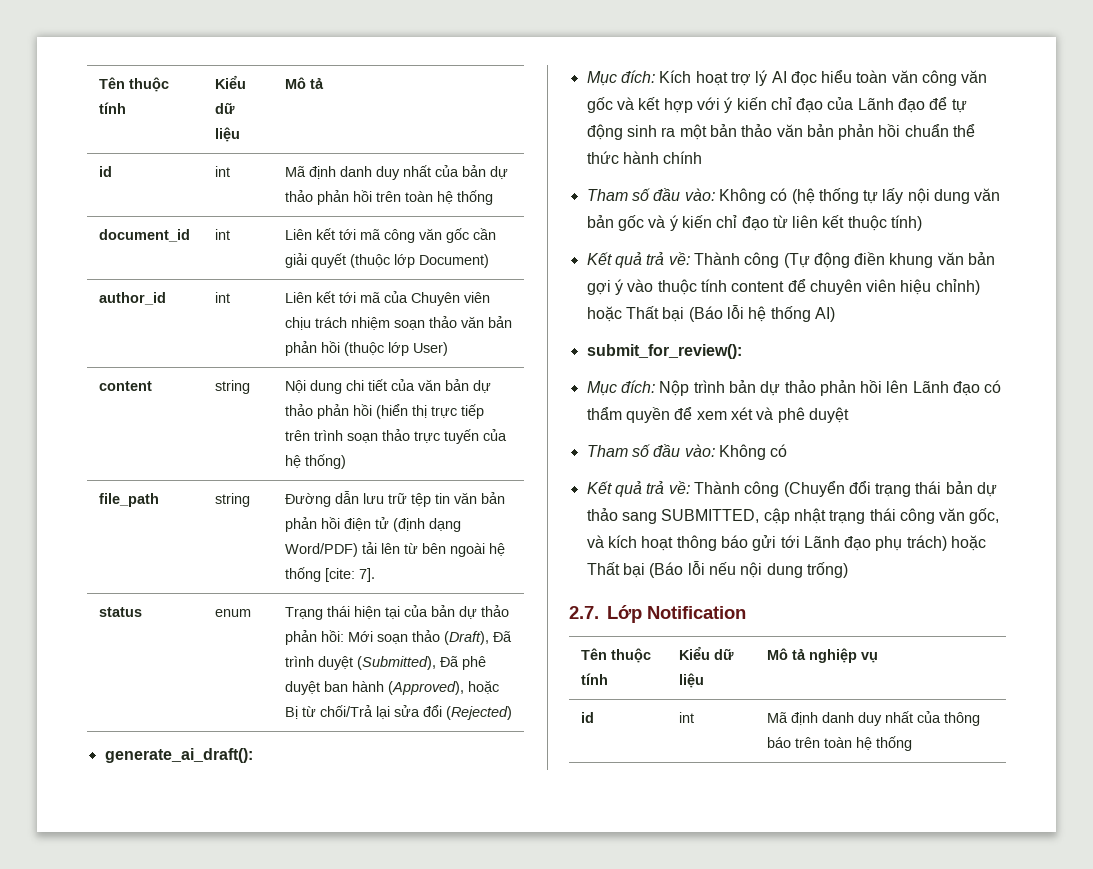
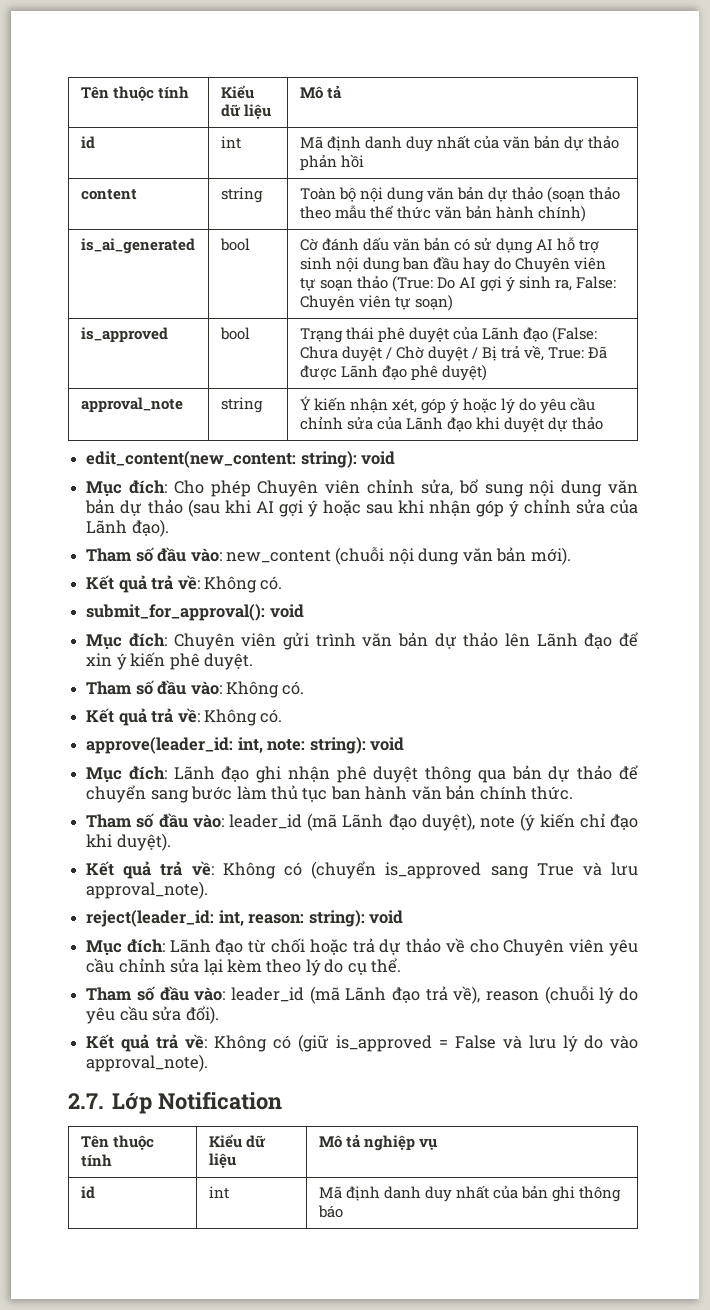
[461,165,508,179] [284,190,493,205] [98,229,190,242] [214,229,230,240] [284,228,496,243] [284,253,489,268] [98,292,166,305] [214,292,230,303] [284,291,490,306] [284,316,512,330] [284,341,448,356] [98,381,152,391] [214,380,250,394] [284,379,415,394] bản dự thảo phản hồi trên toàn hệ thống // document_id | int | Liên kết tới mã công văn gốc cần giải quyết (thuộc lớp Document) // author_id | int | Liên kết tới mã của Chuyên viên chịu trách nhiệm soạn thảo văn bản phản hồi (thuộc lớp User) // content | string | Nội dung chi tiết của -> (500, 142) none
[375,404,484,419] [284,429,507,444] [284,454,346,469] [98,493,159,507] [214,493,250,507] [284,491,505,507] [284,517,461,532] [284,542,505,557] [284,567,375,582] [98,607,142,617] [214,609,251,617] [284,605,509,620] [284,630,512,645] [284,656,486,670] [284,680,499,695] [284,705,512,720] [104,748,253,763] [586,70,988,86] [586,97,967,113] [586,124,976,140] [586,151,703,164] [586,188,1001,204] [586,215,923,231] [586,252,996,268] [586,279,980,295] [586,305,835,322] [586,344,742,359] [586,380,1002,396] [586,407,849,423] [586,444,788,460] [586,481,998,497] [586,508,1000,524] [586,535,987,551] [586,561,848,578] (hiển thị trực tiếp trên trình soạn thảo trực tuyến của hệ thống) // file_path | string | Đường dẫn lưu trữ tệp tin văn bản phản hồi điện tử (định dạng Word/PDF) tải lên từ bên ngoài hệ thống [cite: 7]. // status | enum | Trạng thái hiện tại của bản dự thảo phản hồi: Mới soạn thảo (Draft), Đã trình duyệt (Submitted), Đã phê duyệt ban hành (Approved), hoặc Bị từ chối/Trả lại sửa đổi (Rejected) // generate_ai_draft(): // Mục đích: Kích hoạt trợ lý AI đọc hiểu toàn văn công văn gốc và kết hợp với ý kiến chỉ đạo của Lãnh đạo để tự động sinh ra một bản thảo văn bản phản hồi chuẩn thể thức hành chính // Tham số đầu vào: Không có (hệ thống tự lấy nội dung văn bản gốc và ý kiến chỉ đạo từ liên kết thuộc tính) // Kết quả trả về: Thành công (Tự động điền khung văn bản gợi ý vào thuộc tính content để chuyên viên hiệu chỉnh) hoặc Thất bại (Báo lỗi hệ thống AI) // submit_for_review(): // Mục đích: Nộp trình bản dự thảo phản hồi lên Lãnh đạo có thẩm quyền để xem xét và phê duyệt // Tham số đầu vào: Không có // Kết quả trả về: Thành công (Chuyển đổi trạng thái bản dự thảo sang SUBMITTED, cập nhật trạng thái công văn gốc, và kích hoạt thông báo gửi tới Lãnh đạo phụ trách) hoặc Thất bại (Báo lỗi nếu nội dung trống) -> [80,189,137,200] [220,187,263,203] [299,186,621,203] [299,205,587,222] [80,238,195,254] [219,238,250,251] [299,237,600,254] [299,256,607,273] [299,275,617,292] [299,295,453,311] [80,327,168,343] [219,327,250,340] [299,326,598,343] [299,345,608,362] [299,365,488,381] [80,397,183,413] [220,397,263,413] [299,396,596,414] [299,416,604,433] [86,451,396,468] [86,479,638,497] [85,499,639,517] [86,519,169,537] [86,547,571,565] [86,575,283,593] [86,604,304,621] [86,632,638,650] [86,652,253,670] [86,680,305,698] [86,708,283,726] [86,737,404,754] [86,765,638,783] [86,785,574,803] [86,813,638,831] [86,833,171,851] [86,861,639,879] [86,881,209,899] [86,910,403,927] [86,938,638,956] [86,958,402,976] [86,986,638,1004] [86,1006,219,1024] [86,1034,638,1052] [86,1054,209,1072] // content | string | Toàn bộ nội dung văn bản dự thảo (soạn thảo theo mẫu thể thức văn bản hành chính) // is_ai_generated | bool | Cờ đánh dấu văn bản có sử dụng AI hỗ trợ sinh nội dung ban đầu hay do Chuyên viên tự soạn thảo (True: Do AI gợi ý sinh ra, False: Chuyên viên tự soạn) // is_approved | bool | Trạng thái phê duyệt của Lãnh đạo (False: Chưa duyệt / Chờ duyệt / Bị trả về, True: Đã được Lãnh đạo phê duyệt) // approval_note | string | Ý kiến nhận xét, góp ý hoặc lý do yêu cầu chỉnh sửa của Lãnh đạo khi duyệt dự thảo // edit_content(new_content: string): void // Mục đích: Cho phép Chuyên viên chỉnh sửa, bổ sung nội dung văn bản dự thảo (sau khi AI gợi ý hoặc sau khi nhận góp ý chỉnh sửa của Lãnh đạo). // Tham số đầu vào: new_content (chuỗi nội dung văn bản mới). // Kết quả trả về: Không có. // submit_for_approval(): void // Mục đích: Chuyên viên gửi trình văn bản dự thảo lên Lãnh đạo để xin ý kiến phê duyệt. // Tham số đầu vào: Không có. // Kết quả trả về: Không có. // approve(leader_id: int, note: string): void // Mục đích: Lãnh đạo ghi nhận phê duyệt thông qua bản dự thảo để chuyển sang bước làm thủ tục ban hành văn bản chính thức. // Tham số đầu vào: leader_id (mã Lãnh đạo duyệt), note (ý kiến chỉ đạo khi duyệt). // Kết quả trả về: Không có (chuyển is_approved sang True và lưu approval_note). // reject(leader_id: int, reason: string): void // Mục đích: Lãnh đạo từ chối hoặc trả dự thảo về cho Chuyên viên yêu cầu chỉnh sửa lại kèm theo lý do cụ thể. // Tham số đầu vào: leader_id (mã Lãnh đạo trả về), reason (chuỗi lý do yêu cầu sửa đổi). // Kết quả trả về: Không có (giữ is_approved = False và lưu lý do vào approval_note).
[943,712,980,726] [766,736,912,751] thông báo trên toàn hệ thống -> [521,1185,622,1202] [317,1205,343,1218] bản ghi thông báo

